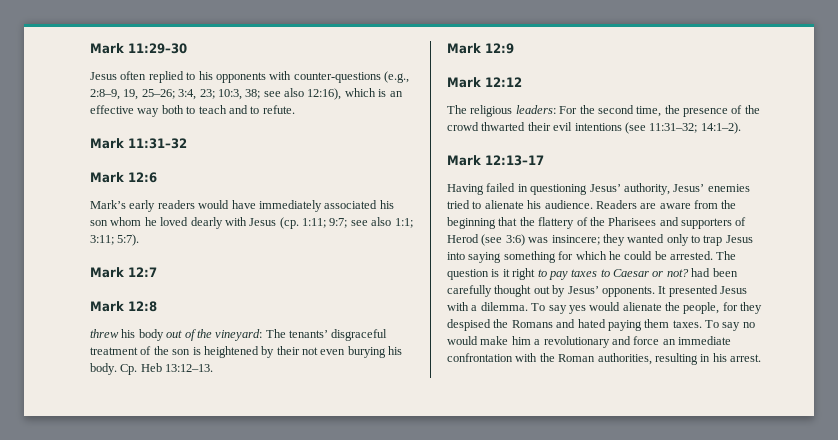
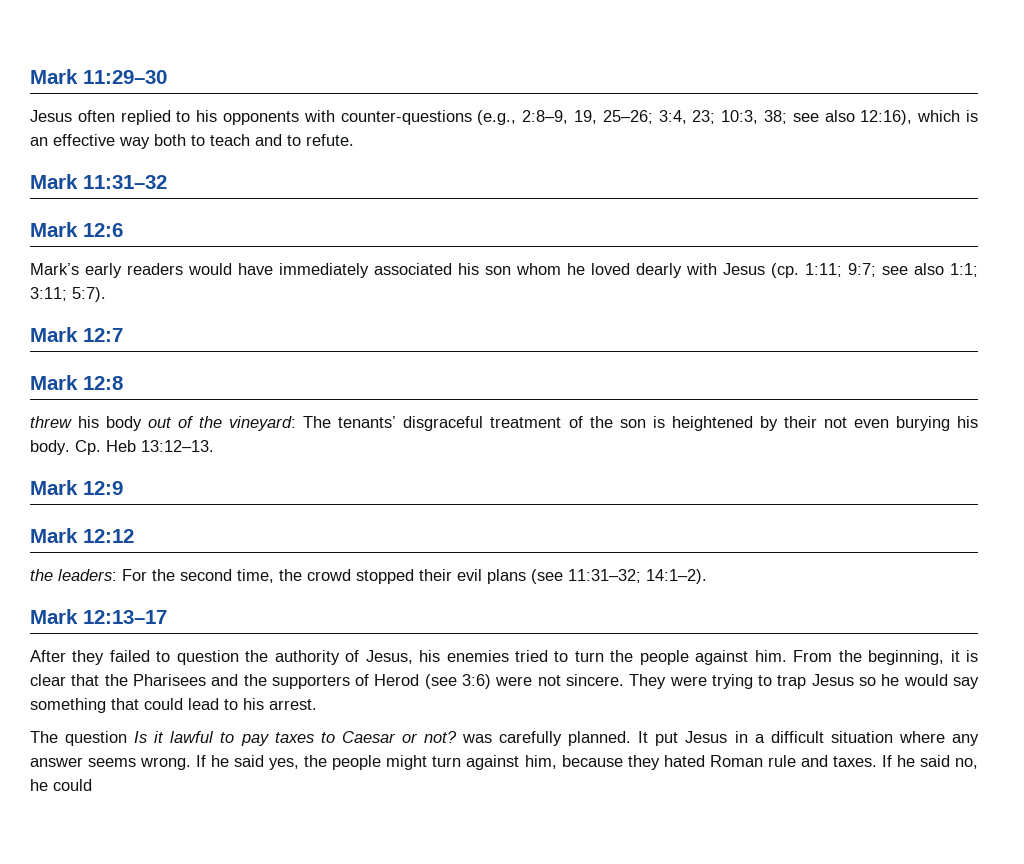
[447,105,513,117] The religious -> [30,569,53,581] the
[683,105,760,117] [447,122,526,131] presence of the crowd thwarted -> [307,569,414,584] crowd stopped
[574,123,622,131] intentions -> [487,569,526,584] plans
[447,183,750,195] [447,200,737,209] [447,217,588,229] Having failed in questioning Jesus’ authority, Jesus’ enemies tried to alienate his audience. Readers are aware from the beginning that the flattery of -> [30,650,979,665] [30,674,100,686] After they failed to question the authority of Jesus, his enemies tried to turn the people against him. From the beginning, it is clear that
(679, 221) none -> [243,674,267,686] the
[528,234,753,246] [447,251,737,263] [447,268,536,280] was insincere; they wanted only to trap Jesus into saying something for which he could be arrested. The question is it right -> [495,674,980,689] [30,698,317,713] [30,731,215,746] were not sincere. They were trying to trap Jesus so he would say something that could lead to his arrest. // The question Is it lawful
[691,268,738,277] [447,285,747,297] [447,302,763,314] [447,319,755,331] [447,336,731,348] [447,353,761,365] had been carefully thought out by Jesus’ opponents. It presented Jesus with a dilemma. To say yes would alienate the people, for they despised the Romans and hated paying them taxes. To say no would make him a revolutionary and force an immediate confrontation with the Roman authorities, resulting in his arrest. -> [462,731,979,746] [30,755,979,770] [30,779,92,791] was carefully planned. It put Jesus in a difficult situation where any answer seems wrong. If he said yes, the people might turn against him, because they hated Roman rule and taxes. If he said no, he could

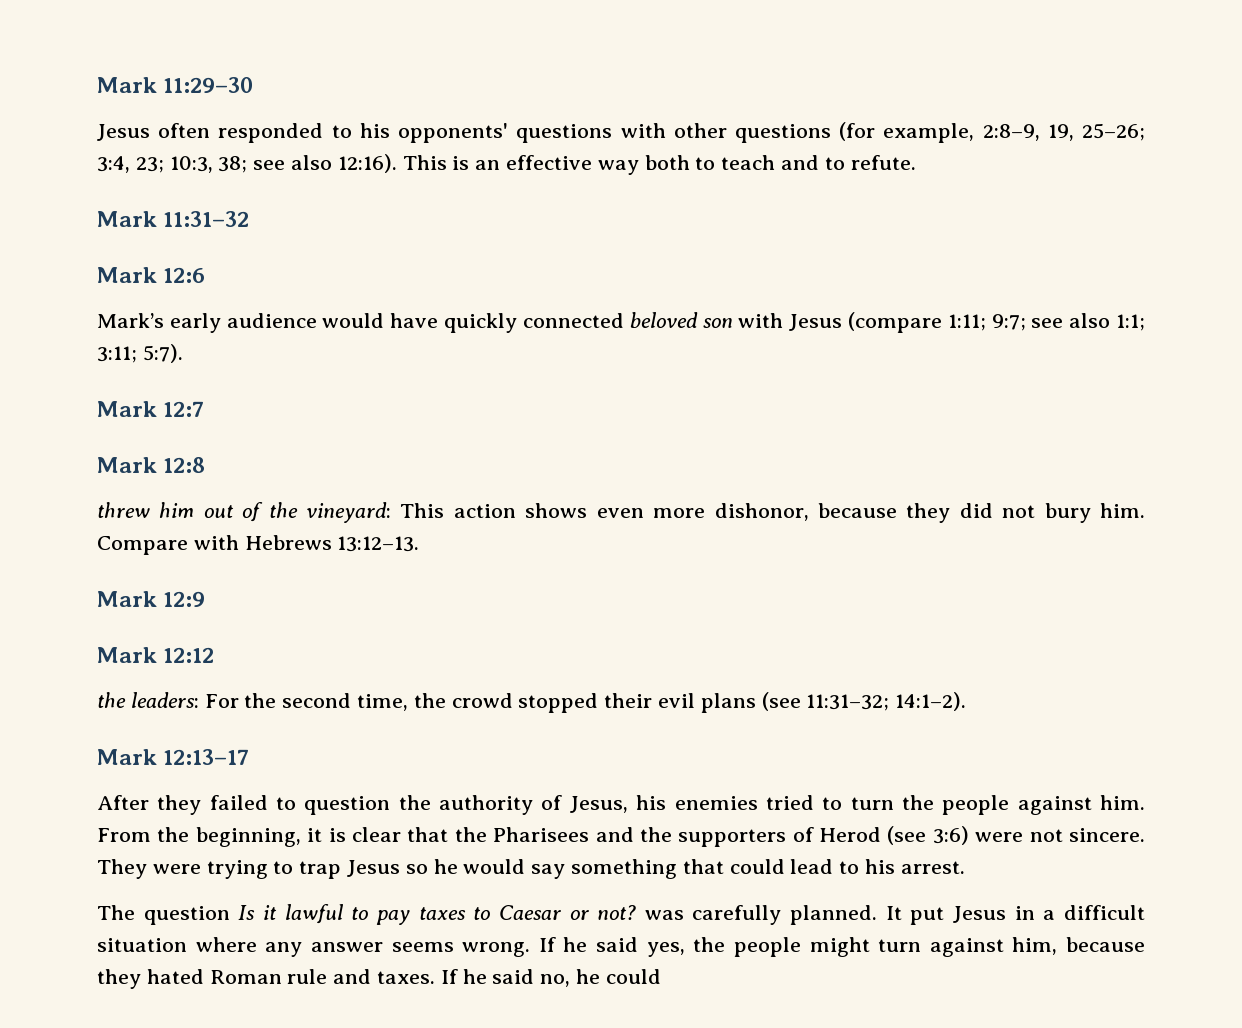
[120,110,517,125] replied to his opponents with counter-questions (e.g., -> [218,122,975,143] responded to his opponents' questions with other questions (for example,
[860,110,961,125] 12:16), which -> [337,154,447,173] 12:16). This
[127,263,183,275] readers -> [226,313,317,328] audience
[279,263,682,278] immediately associated his son whom he loved dearly -> [444,312,733,333] quickly connected beloved son
[771,263,799,278] (cp. -> [847,312,942,333] (compare
[78,416,143,431] his body -> [159,502,195,518] him
[303,416,978,431] [30,440,136,455] The tenants’ disgraceful treatment of the son is heightened by their not even burying his body. Cp. Heb -> [400,503,1145,523] [97,535,332,555] This action shows even more dishonor, because they did not bury him. Compare with Hebrews

